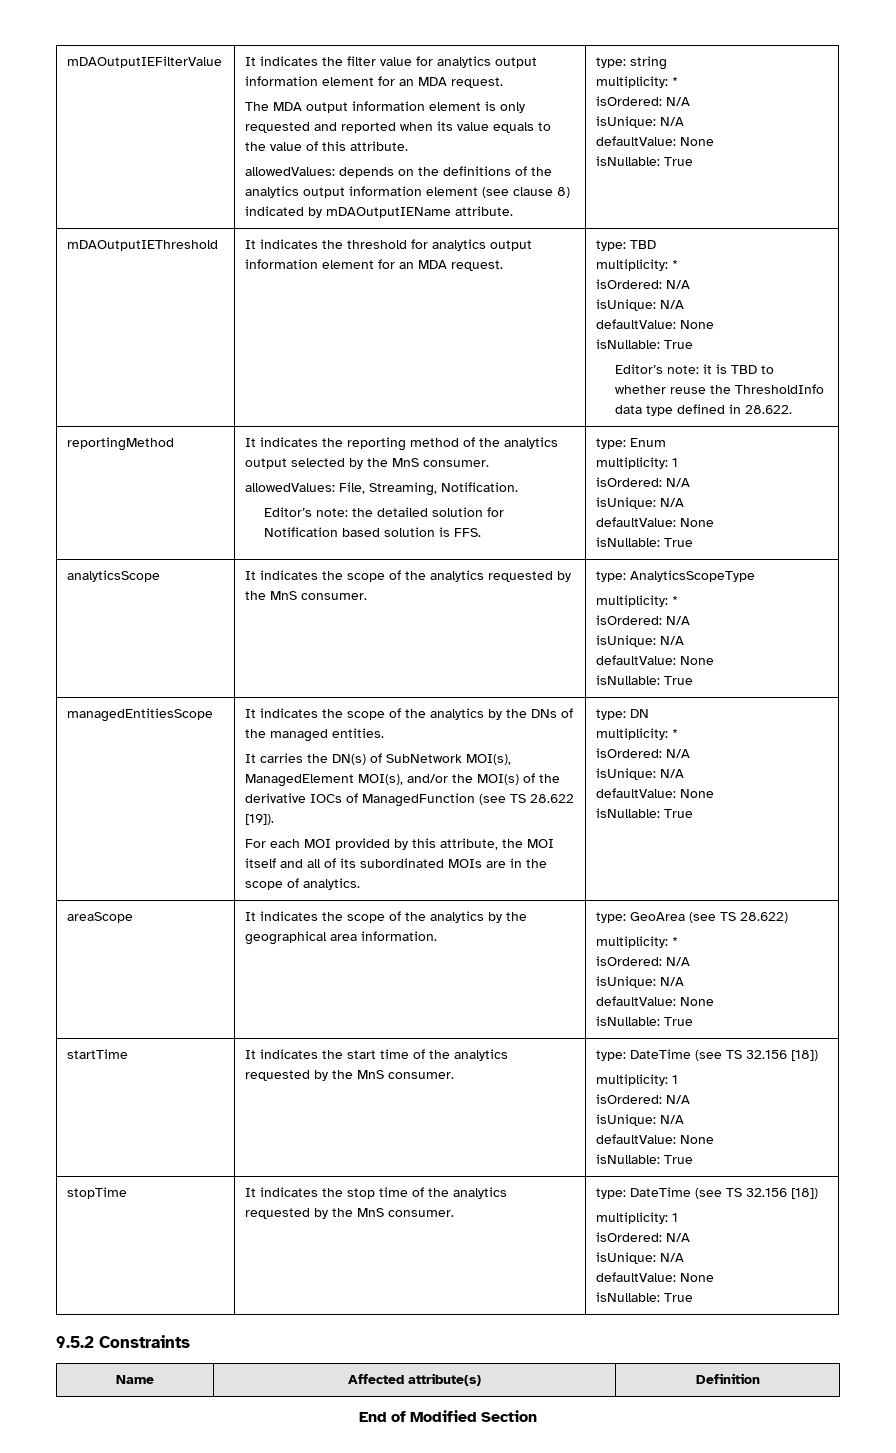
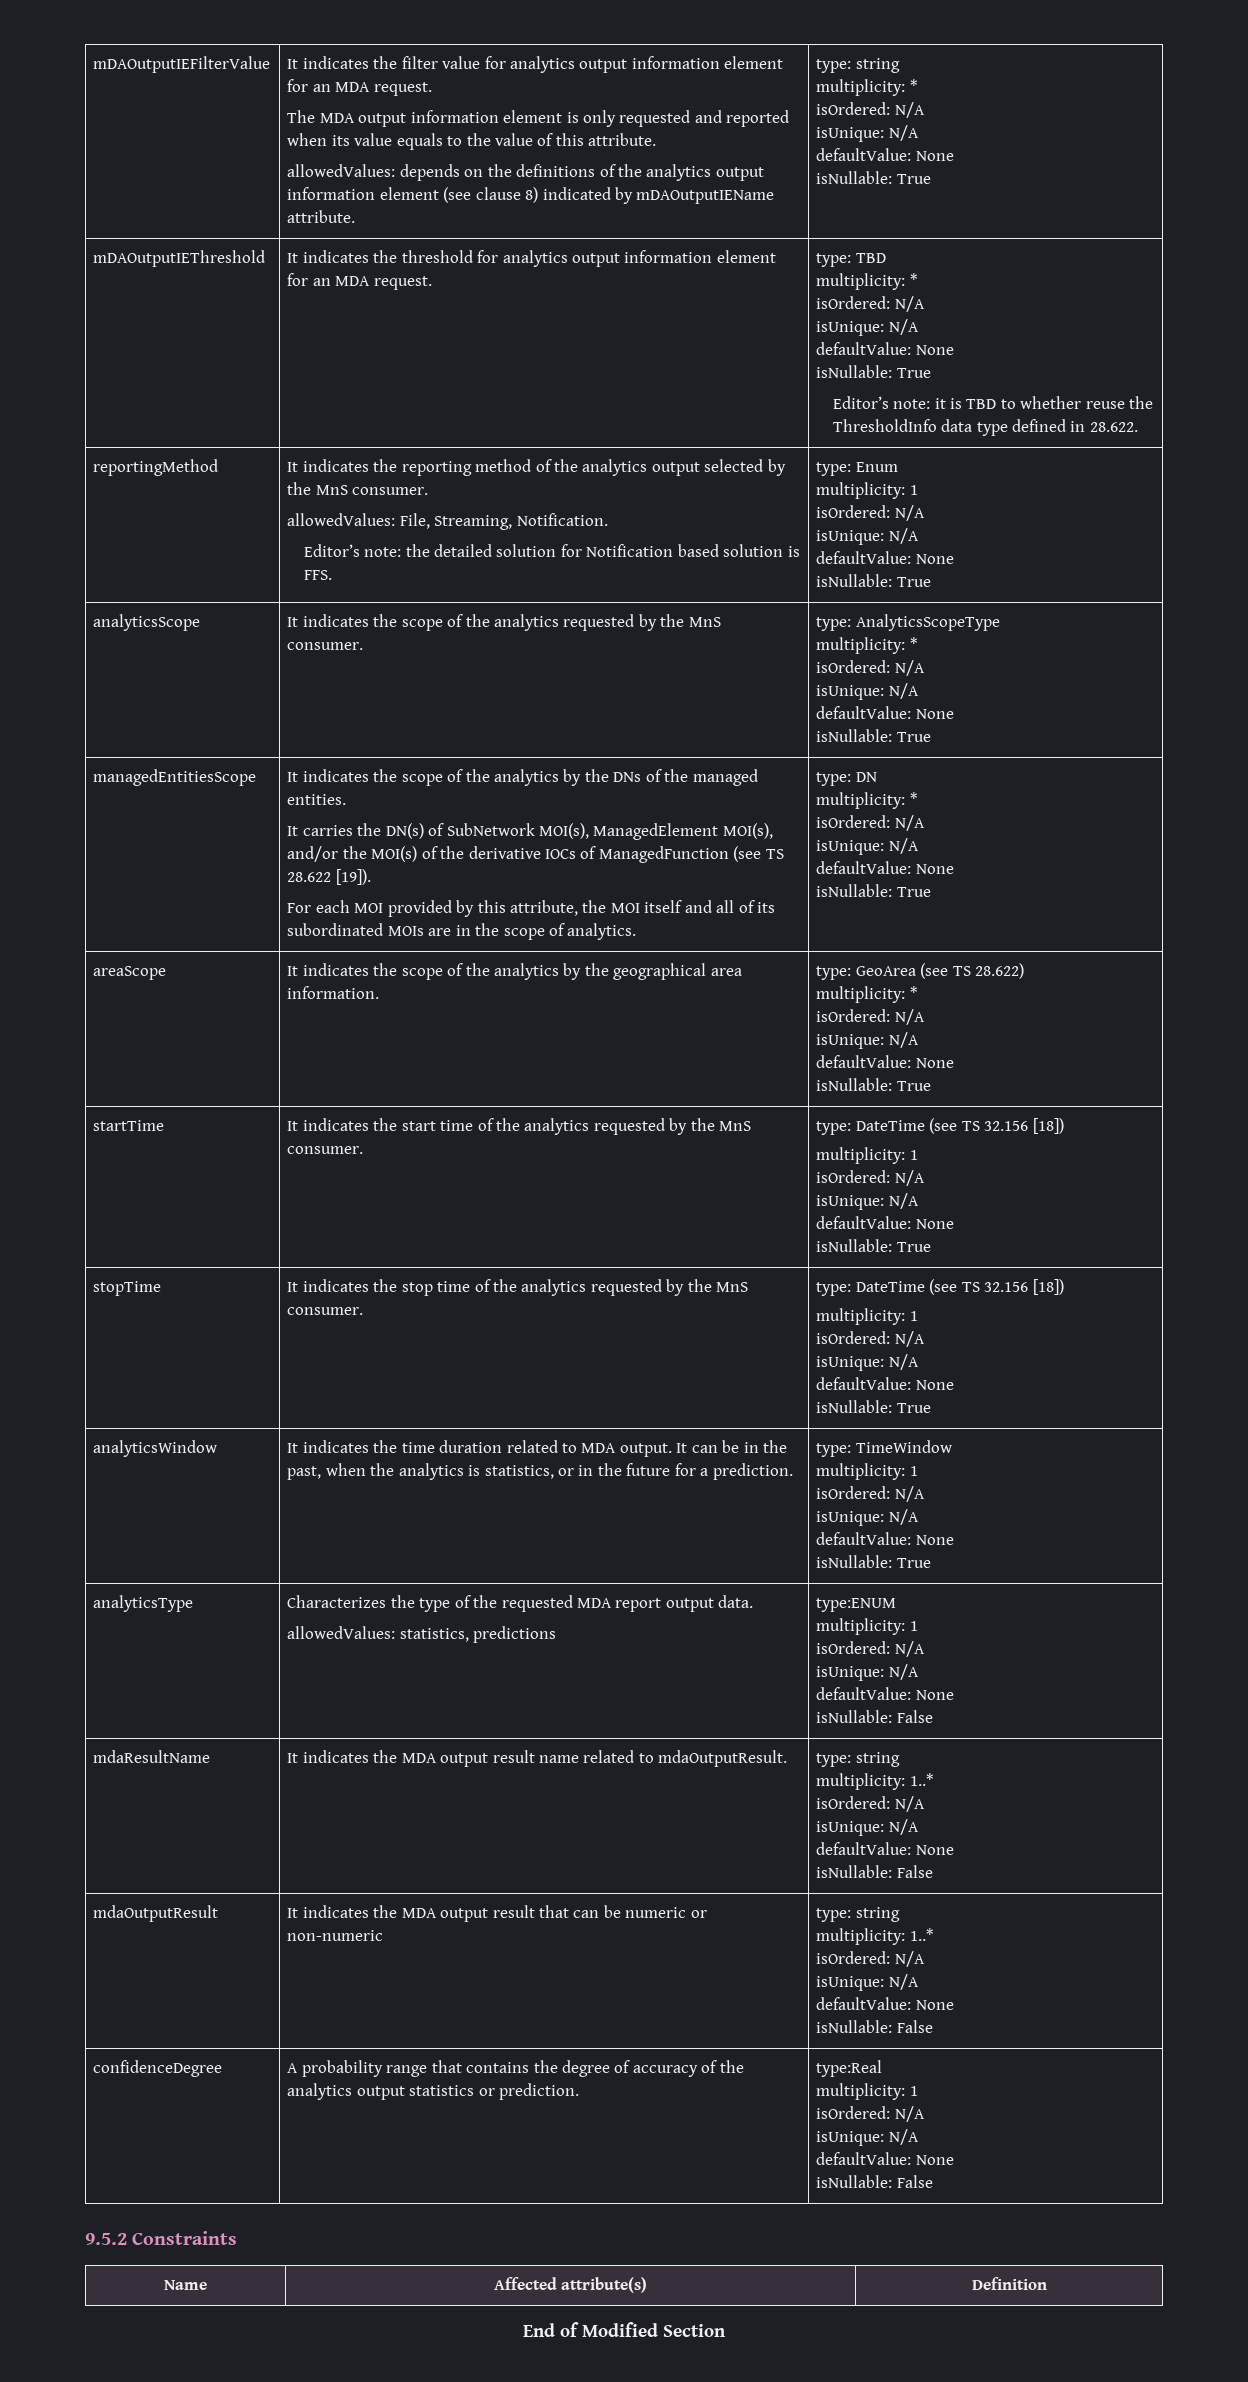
(694, 1297) none -> [93,1440,218,1457] [287,1440,788,1457] [287,1463,793,1480] [816,1440,952,1457] [816,1463,918,1480] [816,1486,925,1502] [816,1509,919,1526] [816,1532,954,1545] [816,1555,931,1568] [93,1595,194,1612] [287,1595,754,1612] [287,1626,557,1643] [816,1598,897,1612] [816,1618,918,1635] [816,1641,925,1657] [816,1664,919,1681] [816,1687,954,1700] [816,1710,933,1723] [93,1750,211,1763] [287,1750,788,1767] [816,1752,900,1767] [816,1773,934,1790] [816,1796,925,1812] [816,1819,919,1836] [816,1842,954,1855] [816,1865,933,1878] [93,1905,219,1922] [287,1905,707,1922] [287,1930,384,1941] [816,1907,900,1922] [816,1928,934,1945] [816,1951,925,1967] [816,1974,919,1991] [816,1997,954,2010] [816,2020,933,2033] [93,2060,223,2077] [287,2060,744,2077] [287,2083,580,2100] [816,2060,883,2077] [816,2083,918,2100] [816,2106,925,2122] [816,2129,919,2146] [816,2152,954,2165] [816,2175,933,2188] // analyticsWindow | It indicates the time duration related to MDA output. It can be in the past, when the analytics is statistics, or in the future for a prediction. | type: TimeWindow // multiplicity: 1 // isOrdered: N/A // isUnique: N/A // defaultValue: None // isNullable: True // analyticsType | Characterizes the type of the requested MDA report output data. // allowedValues: statistics, predictions | type:ENUM // multiplicity: 1 // isOrdered: N/A // isUnique: N/A // defaultValue: None // isNullable: False // mdaResultName | It indicates the MDA output result name related to mdaOutputResult. | type: string // multiplicity: 1..* // isOrdered: N/A // isUnique: N/A // defaultValue: None // isNullable: False // mdaOutputResult | It indicates the MDA output result that can be numeric or non-numeric | type: string // multiplicity: 1..* // isOrdered: N/A // isUnique: N/A // defaultValue: None // isNullable: False // confidenceDegree | A probability range that contains the degree of accuracy of the analytics output statistics or prediction. | type:Real // multiplicity: 1 // isOrdered: N/A // isUnique: N/A // defaultValue: None // isNullable: False

